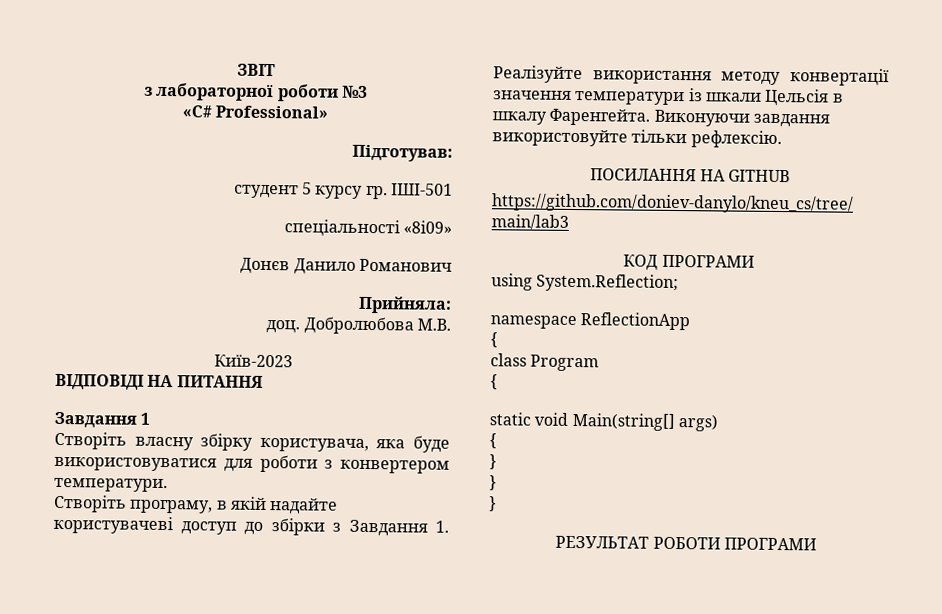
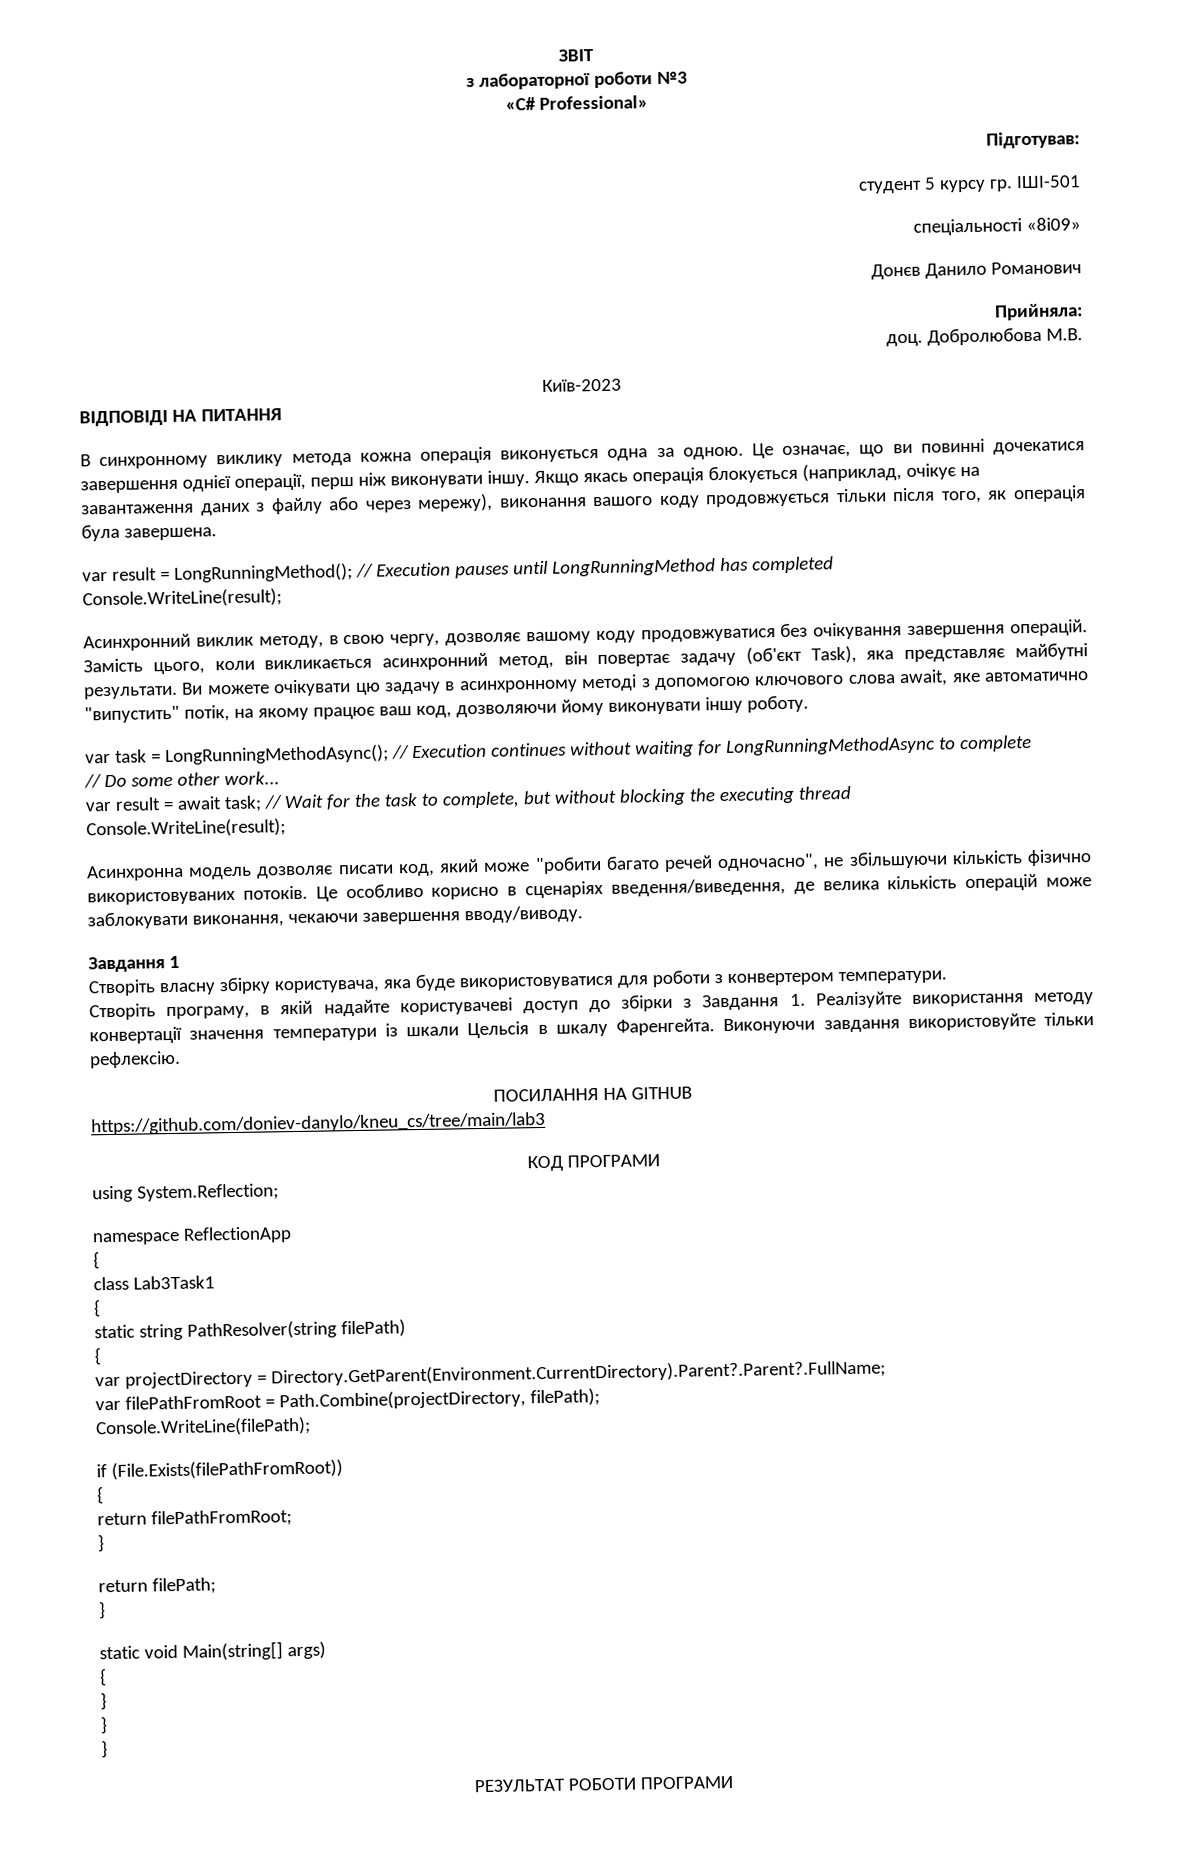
(263, 381) none -> [80,438,1086,470] [80,463,980,494] [81,485,1086,516] [81,524,217,542] [82,556,834,583] [82,588,282,609] [83,619,1088,652] [83,643,1088,675] [84,669,1089,700] [84,695,809,724] [85,735,1032,766] [84,771,280,789] [85,785,851,813] [86,818,286,839] [86,849,1092,882] [87,873,1092,906] [87,905,583,930] // В синхронному виклику метода кожна операція виконується одна за одною. Це означає, що ви повинні дочекатися завершення однієї операції, перш ніж виконувати іншу. Якщо якась операція блокується (наприклад, очікує на завантаження даних з файлу або через мережу), виконання вашого коду продовжується тільки після того, як операція була завершена. // var result = LongRunningMethod(); // Execution pauses until LongRunningMethod has completed // Console.WriteLine(result); // Асинхронний виклик методу, в свою чергу, дозволяє вашому коду продовжуватися без очікування завершення операцій. Замість цього, коли викликається асинхронний метод, він повертає задачу (об'єкт Task), яка представляє майбутні результати. Ви можете очікувати цю задачу в асинхронному методі з допомогою ключового слова await, яке автоматично "випустить" потік, на якому працює ваш код, дозволяючи йому виконувати іншу роботу. // var task = LongRunningMethodAsync(); // Execution continues without waiting for LongRunningMethodAsync to complete // // Do some other work... // var result = await task; // Wait for the task to complete, but without blocking the executing thread // Console.WriteLine(result); // Асинхронна модель дозволяє писати код, який може "робити багато речей одночасно", не збільшуючи кількість фізично використовуваних потоків. Це особливо корисно в сценаріях введення/виведення, де велика кількість операцій може заблокувати виконання, чекаючи завершення вводу/виводу.
[530,354,600,372] [490,374,498,390] Program // { -> [132,1275,215,1290] [93,1299,101,1318] [94,1319,406,1341] [94,1347,102,1366] [95,1359,886,1389] [95,1388,600,1411] [95,1416,311,1438] [96,1459,343,1481] [97,1486,104,1505] [97,1509,292,1528] [97,1534,105,1553] [98,1577,216,1595] [98,1601,106,1620] Lab3Task1 // { // static string PathResolver(string filePath) // { // var projectDirectory = Directory.GetParent(Environment.CurrentDirectory).Parent?.Parent?.FullName; // var filePathFromRoot = Path.Combine(projectDirectory, filePath); // Console.WriteLine(filePath); // if (File.Exists(filePathFromRoot)) // { // return filePathFromRoot; // } // return filePath; // }

